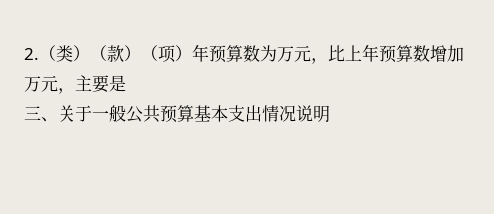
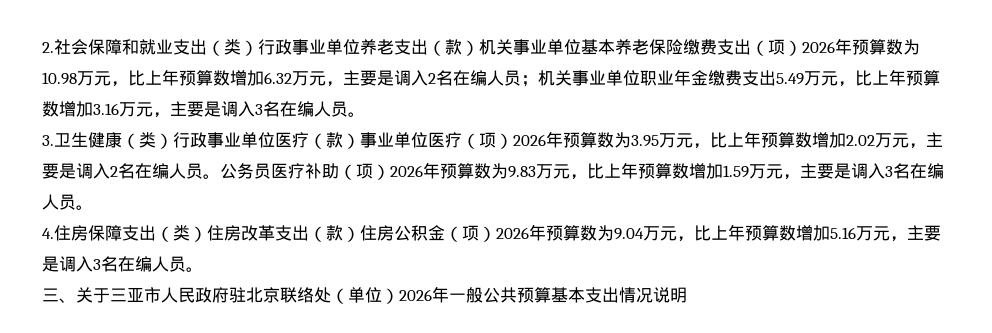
[39,44,464,64] [24,75,126,94] [24,105,92,122] （类）（款）（项）年预算数为万元，比上年预算数增加万元，主要是 // 三、关于 -> [54,38,920,56] [42,69,940,87] [42,101,365,118] [42,131,943,149] [42,162,944,180] [42,194,93,210] [42,224,941,242] [42,256,203,272] [42,286,449,304] 社会保障和就业支出（类）行政事业单位养老支出（款）机关事业单位基本养老保险缴费支出（项）2026年预算数为10.98万元，比上年预算数增加6.32万元，主要是调入2名在编人员；机关事业单位职业年金缴费支出5.49万元，比上年预算数增加3.16万元，主要是调入3名在编人员。 // 3.卫生健康（类）行政事业单位医疗（款）事业单位医疗（项）2026年预算数为3.95万元，比上年预算数增加2.02万元，主要是调入2名在编人员。公务员医疗补助（项）2026年预算数为9.83万元，比上年预算数增加1.59万元，主要是调入3名在编人员。 // 4.住房保障支出（类）住房改革支出（款）住房公积金（项）2026年预算数为9.04万元，比上年预算数增加5.16万元，主要是调入3名在编人员。 // 三、关于三亚市人民政府驻北京联络处（单位）2026年

